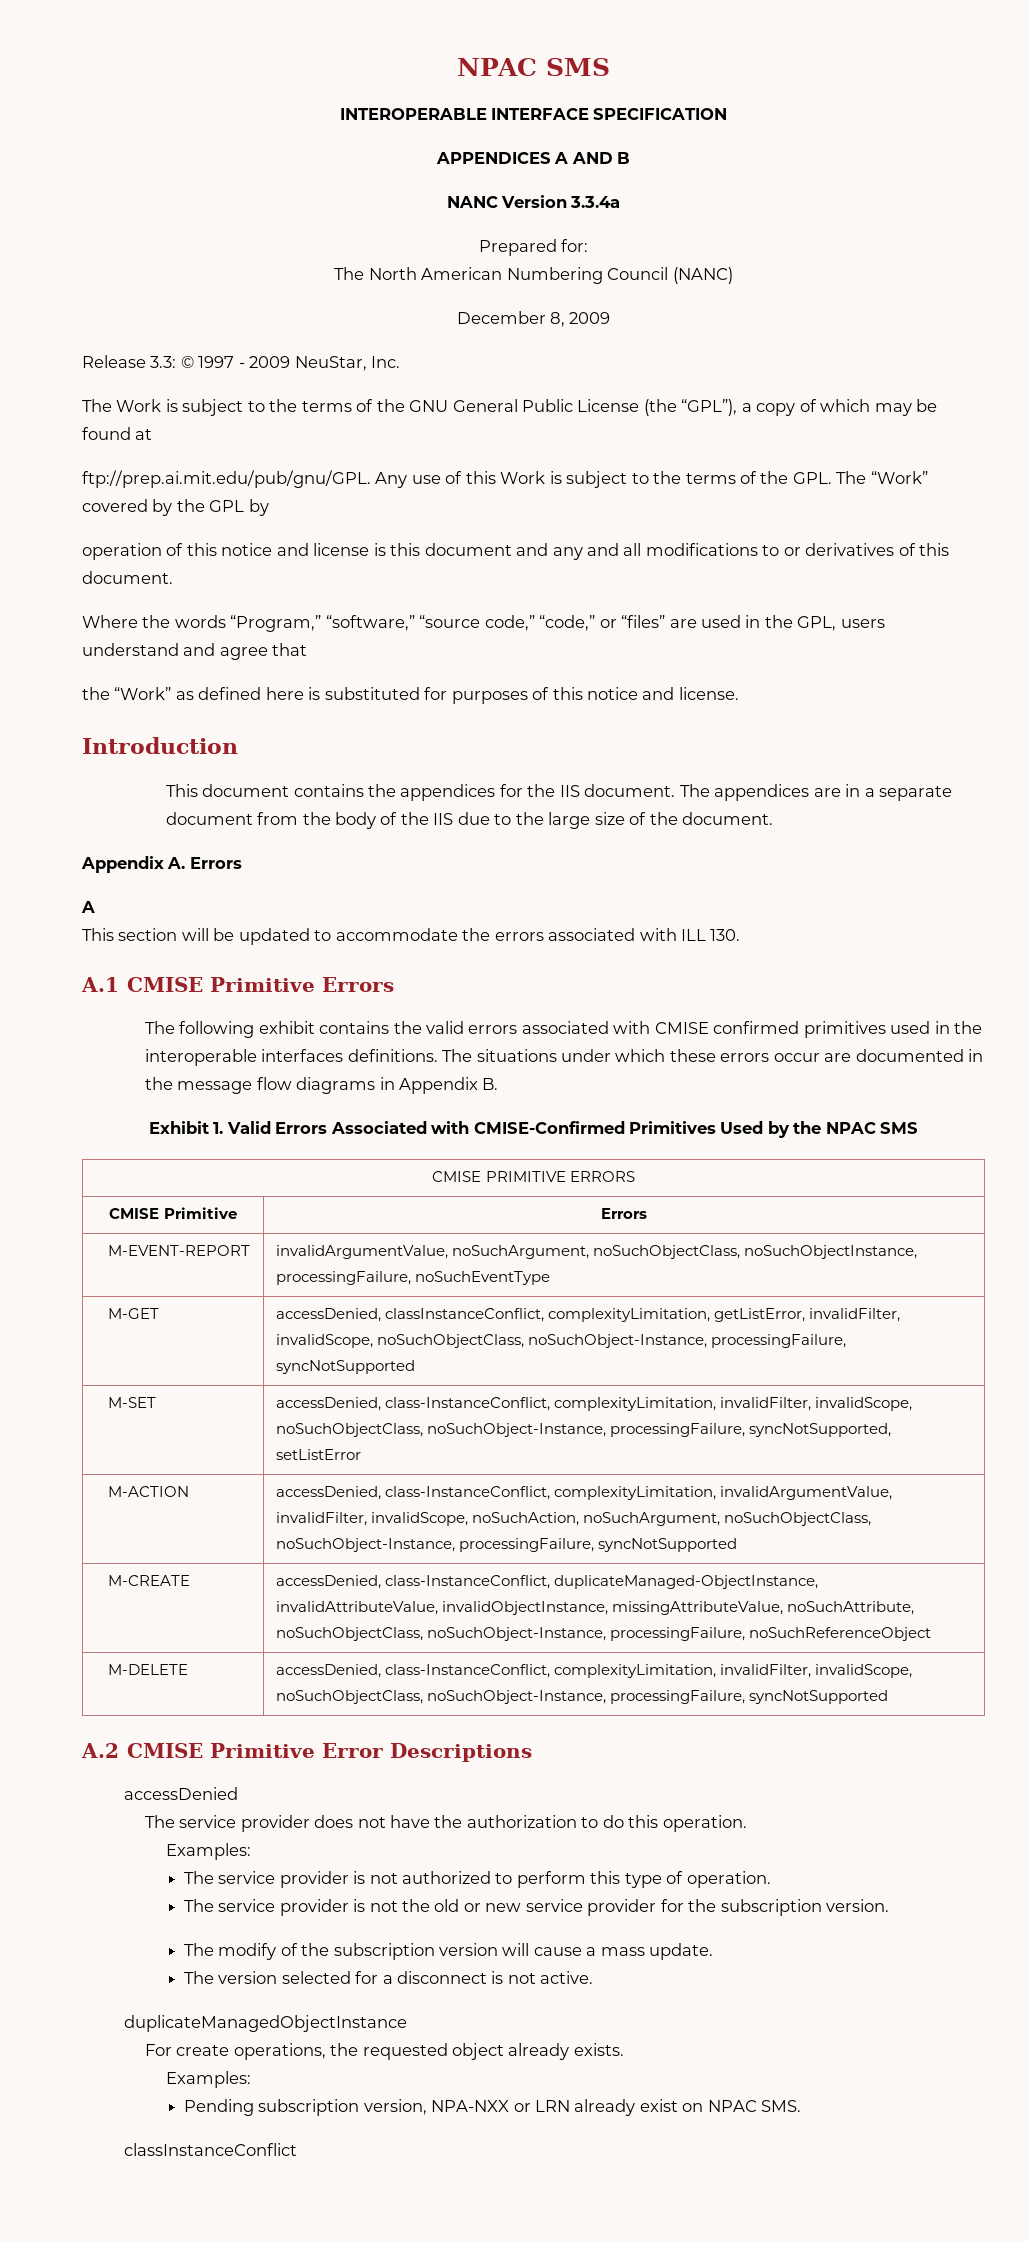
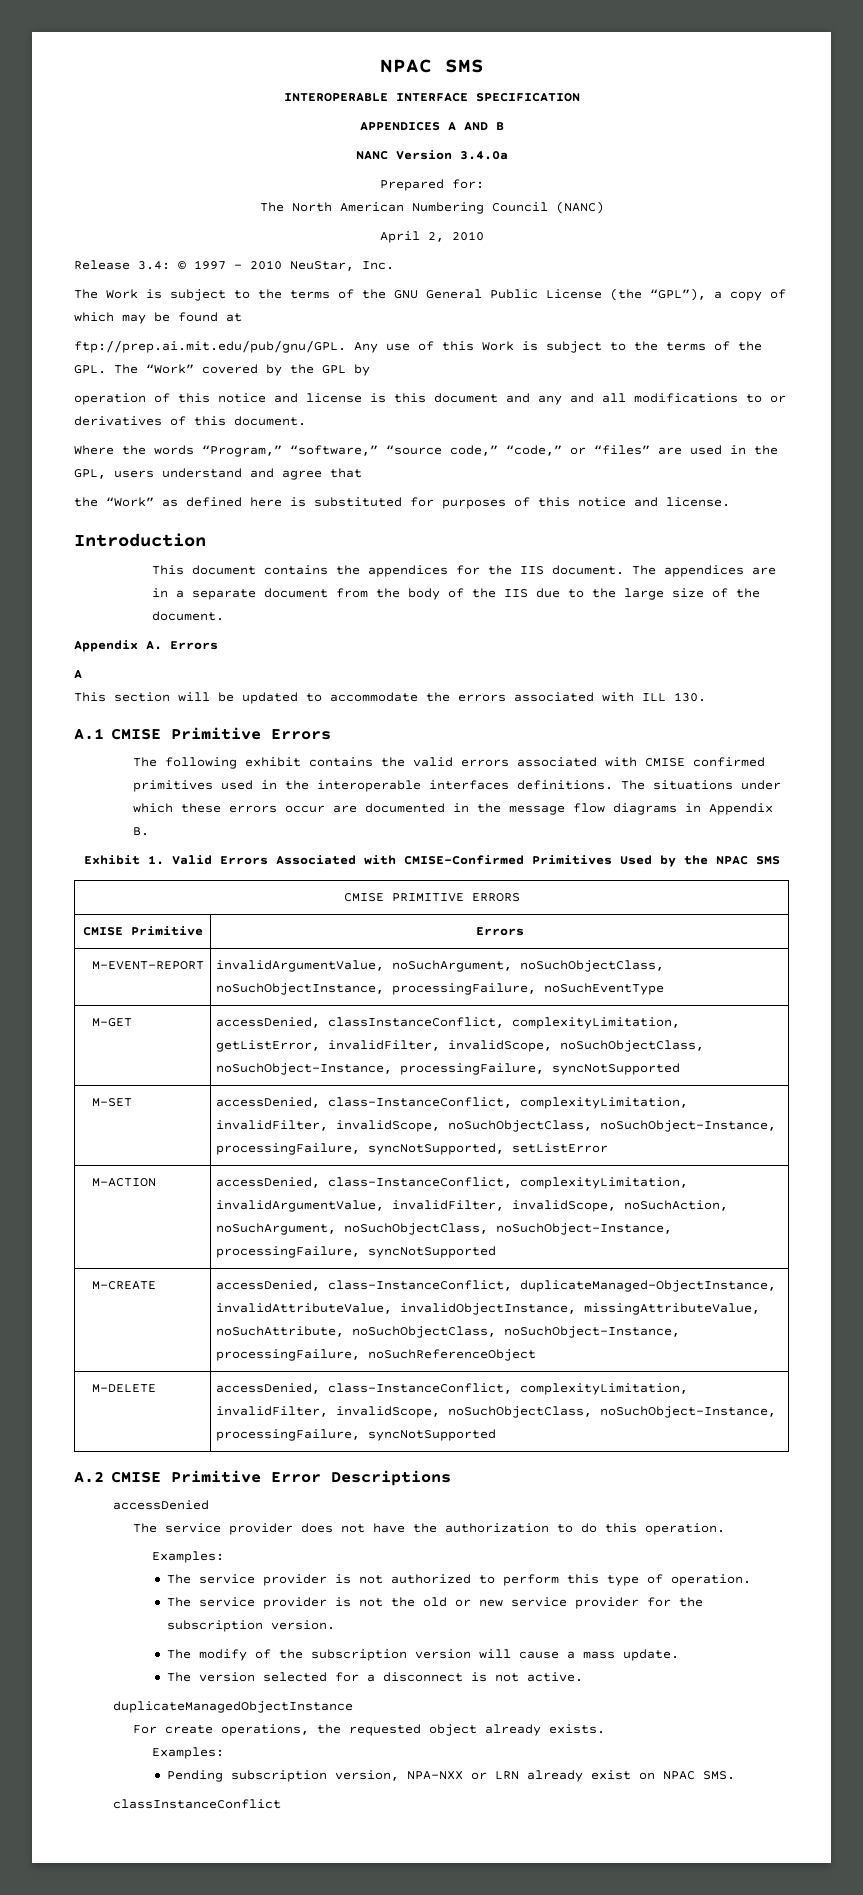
[570,196,621,208] 3.3.4a -> [459,151,508,160] 3.4.0a
[456,311,611,327] December 8, 2009 -> [379,231,484,243] April 2, 2010
[150,356,177,368] 3.3: -> [138,261,170,270] 3.4:
[249,356,291,368] 2009 -> [250,260,282,270] 2010

